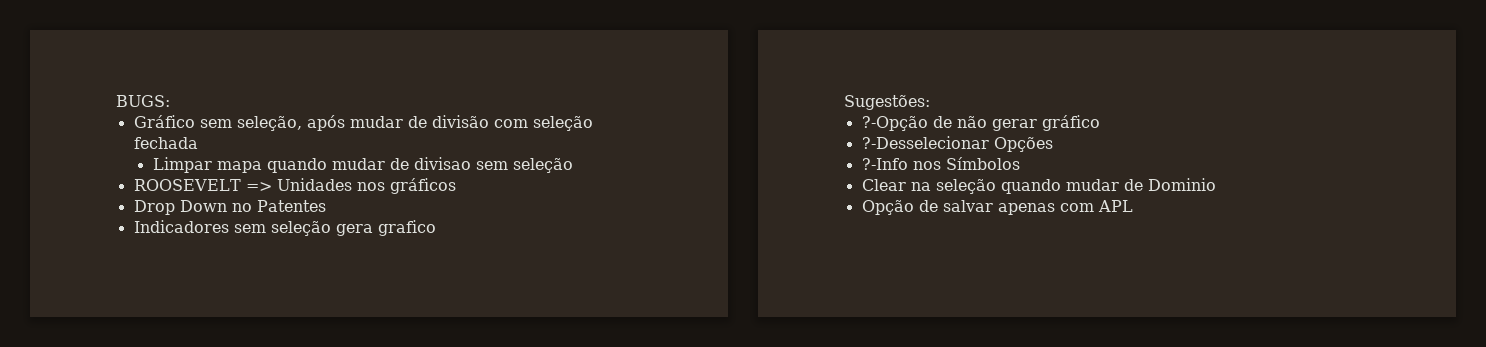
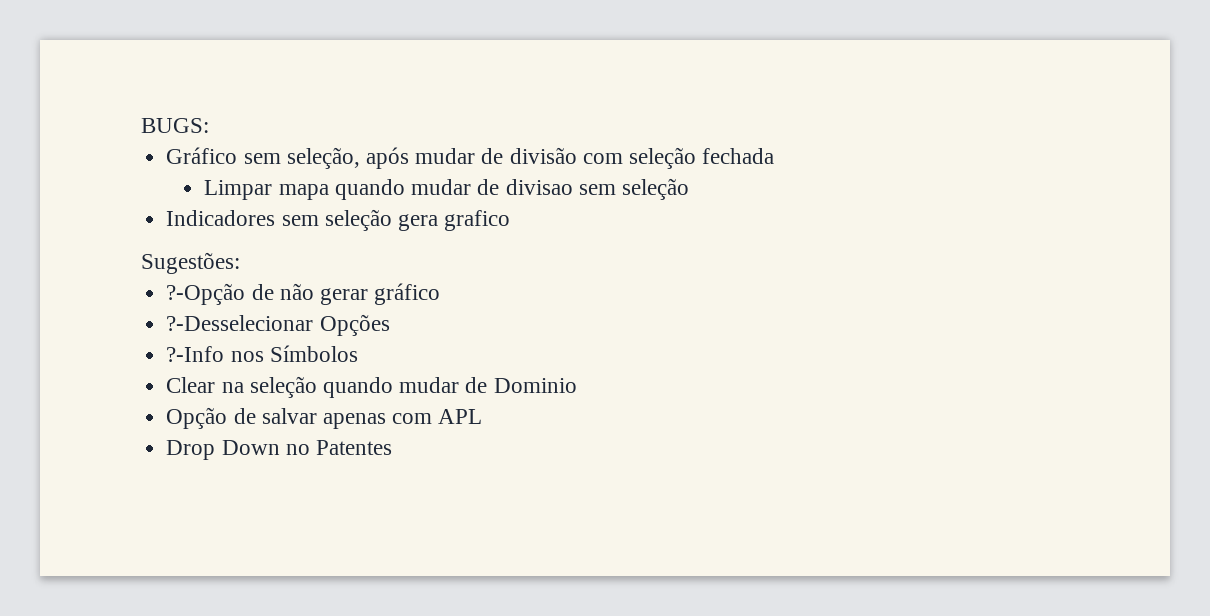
[133,178,456,194] [133,200,326,215] // ROOSEVELT => Unidades nos gráficos // Drop Down no Patentes -> (689, 189) none
(1133, 206) none -> [166,440,392,460] // Drop Down no Patentes

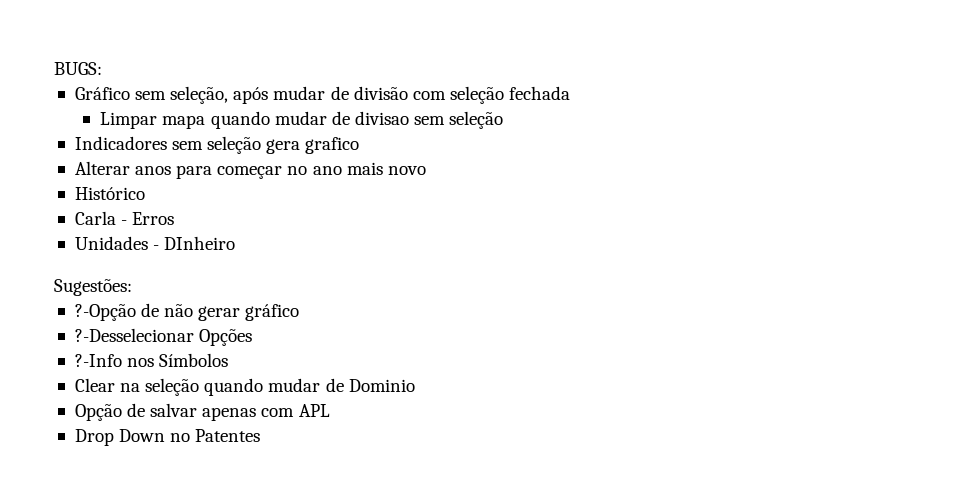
(511, 220) none -> [74,161,426,179] [74,187,145,200] [74,211,175,225] [74,236,236,250] // Alterar anos para começar no ano mais novo // Histórico // Carla - Erros // Unidades - DInheiro

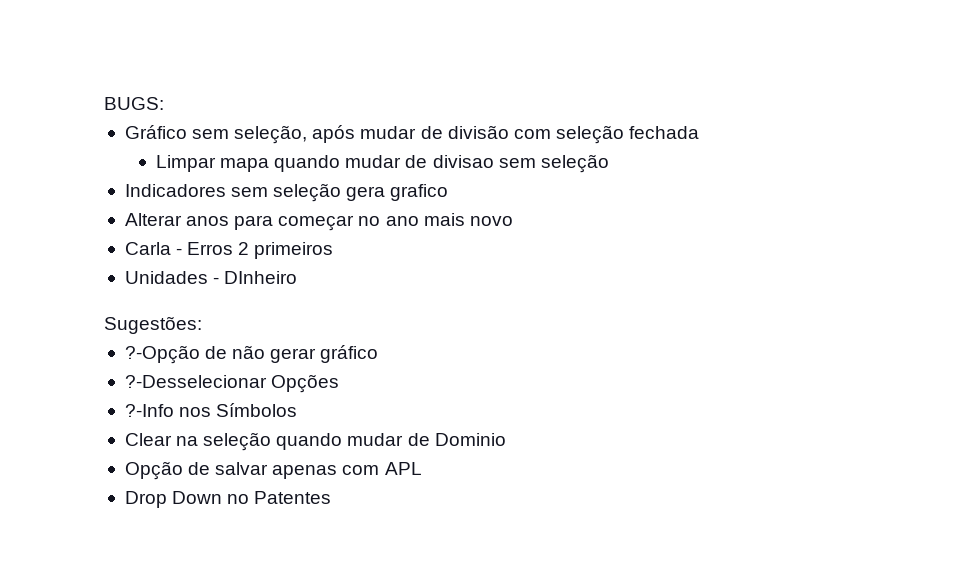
[74,187,145,200] // Histórico -> (513, 221) none
(175, 218) none -> [238,242,334,259] 2 primeiros

